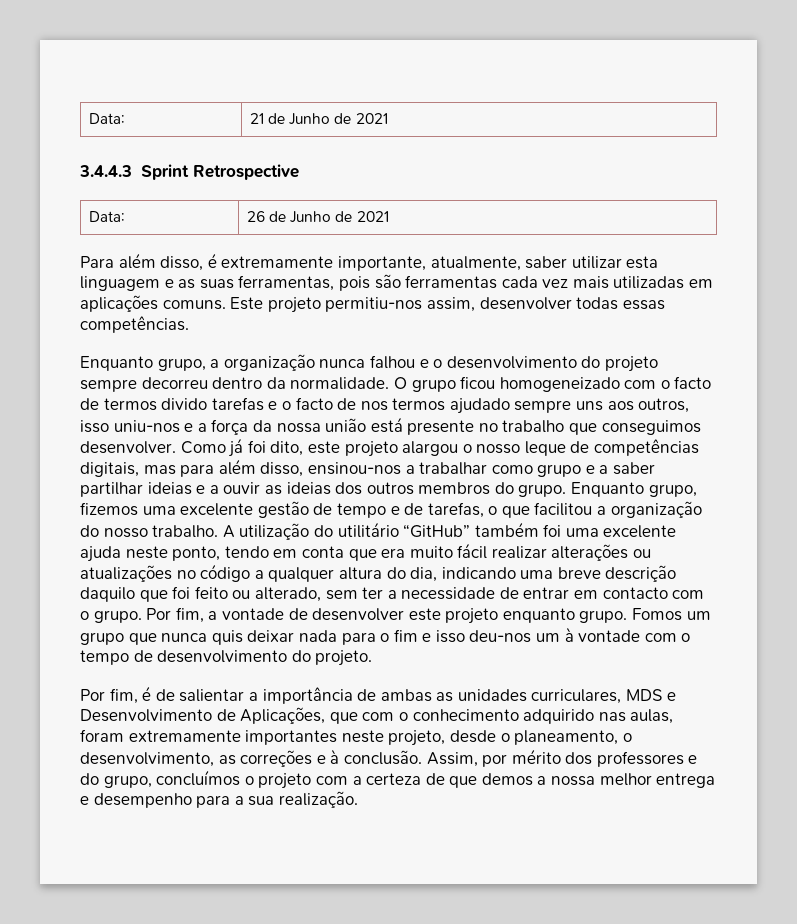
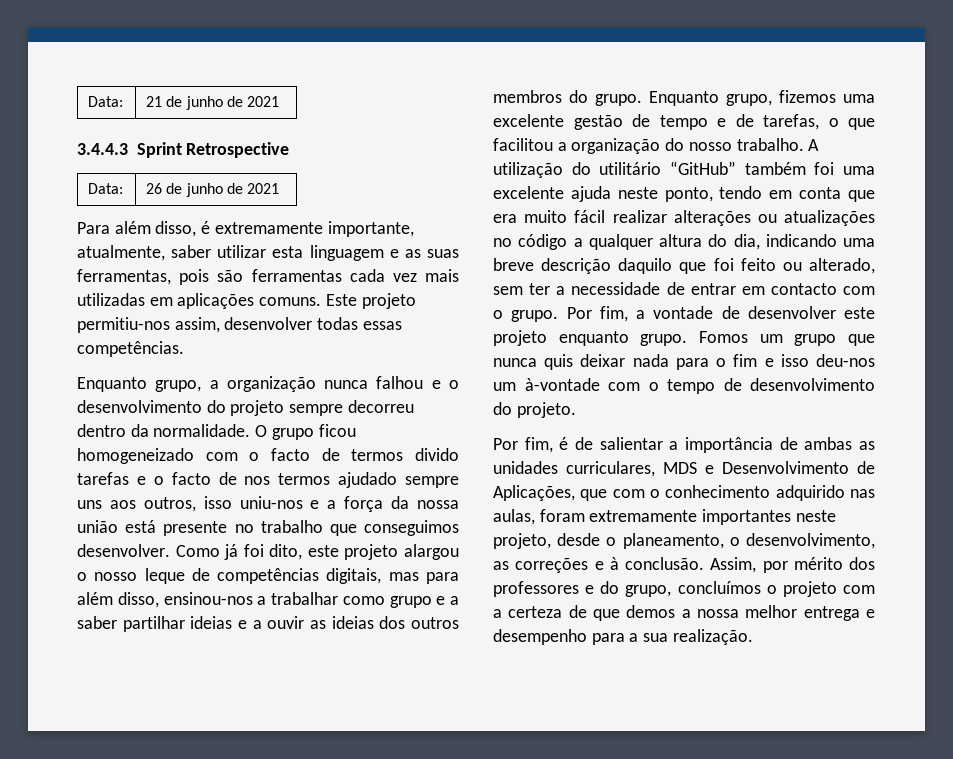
[289,113,331,125] Junho -> [185,96,223,110] junho
[290,211,332,223] Junho -> [185,183,223,197] junho
[564,627,641,642] à vontade -> [524,378,600,391] à-vontade

